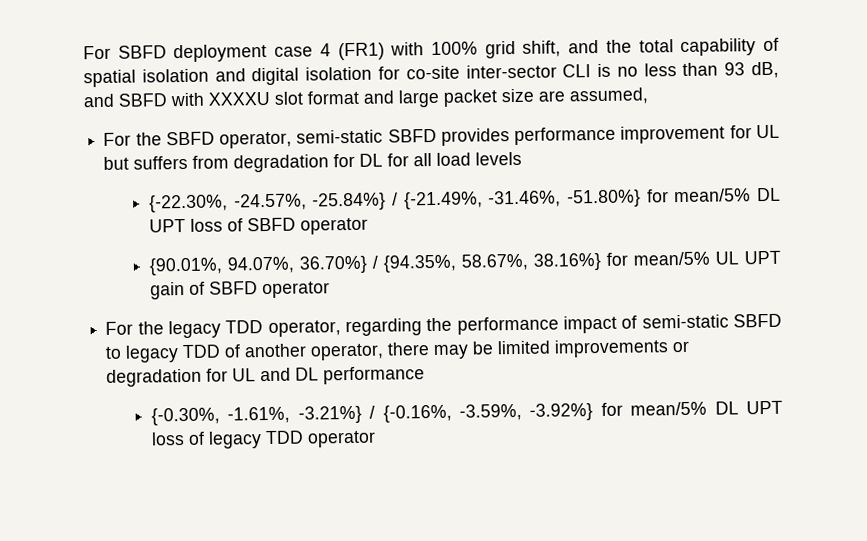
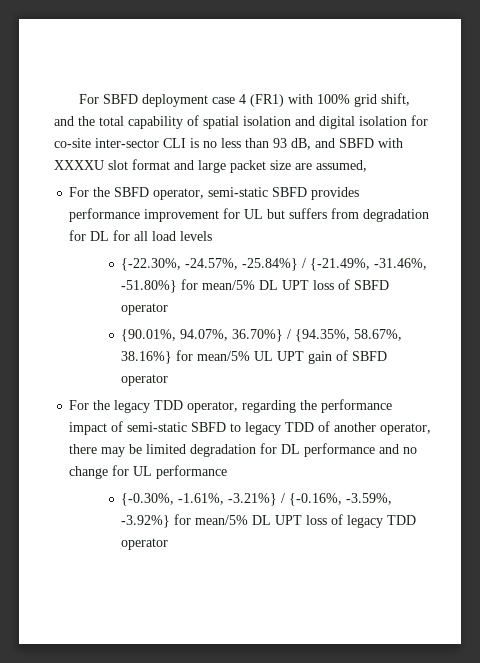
[554,339,690,358] [106,367,320,387] improvements or degradation for UL and DL -> [190,443,418,457] [69,465,153,479] degradation for DL performance and no change for UL

